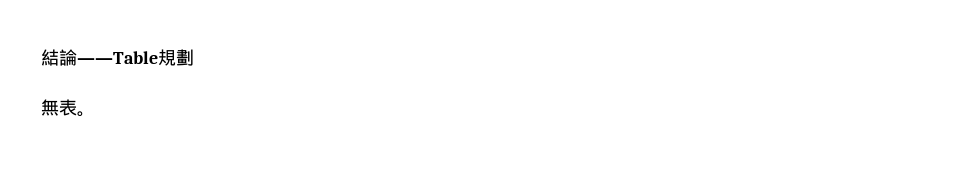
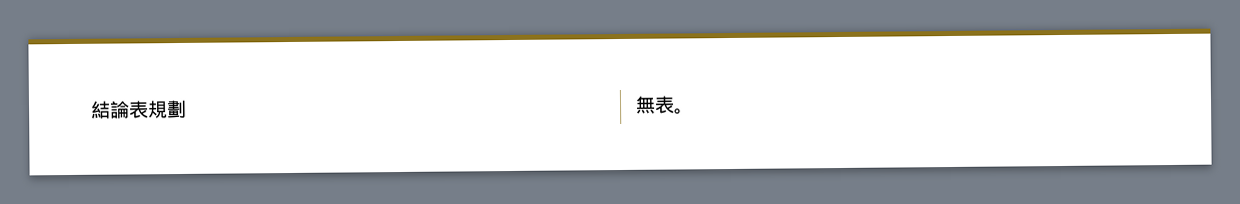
[77,51,158,64] ——Table -> [128,100,149,119] 表

